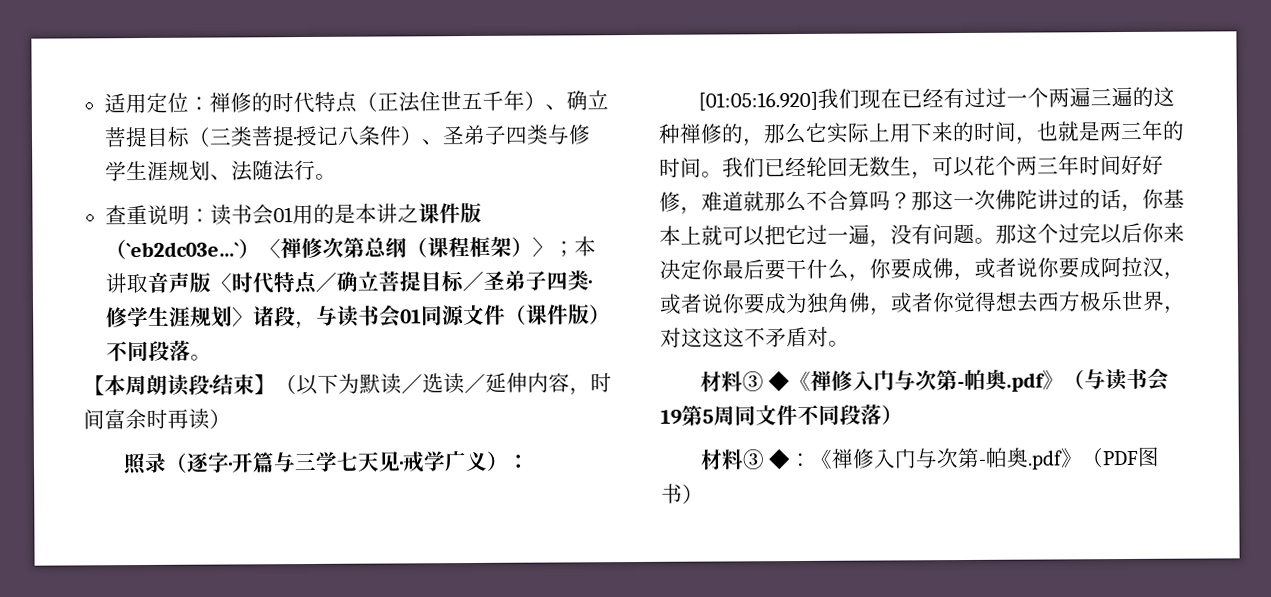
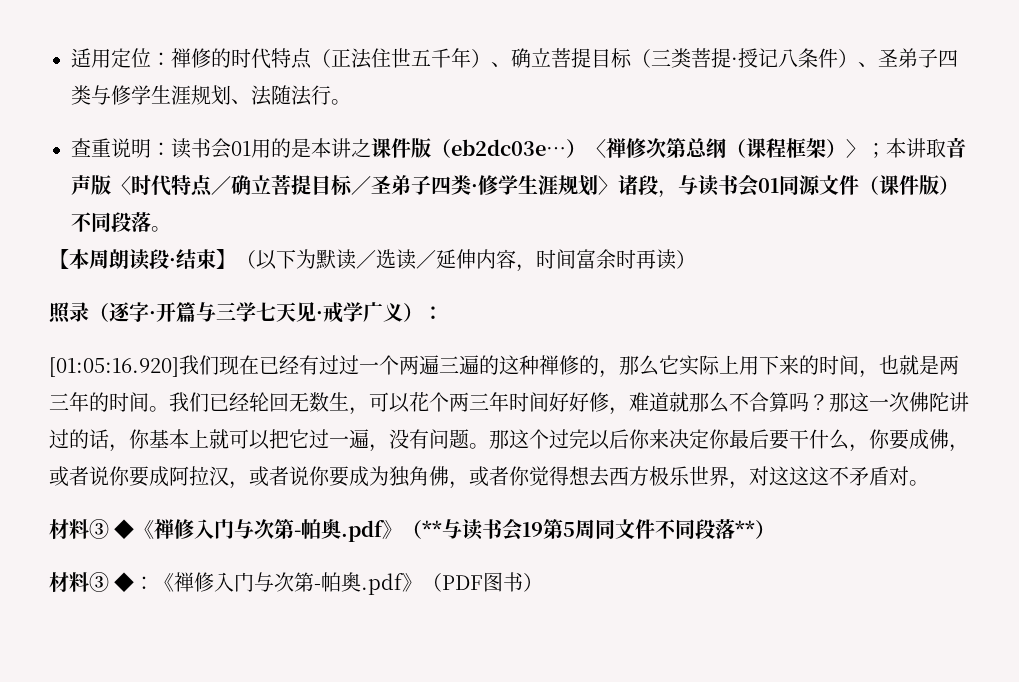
[125,241,239,258] `eb2dc03e…` -> [451,139,566,156] eb2dc03e…
(1086, 379) none -> [422,520,443,537] **
(882, 414) none -> [735,520,756,537] **

